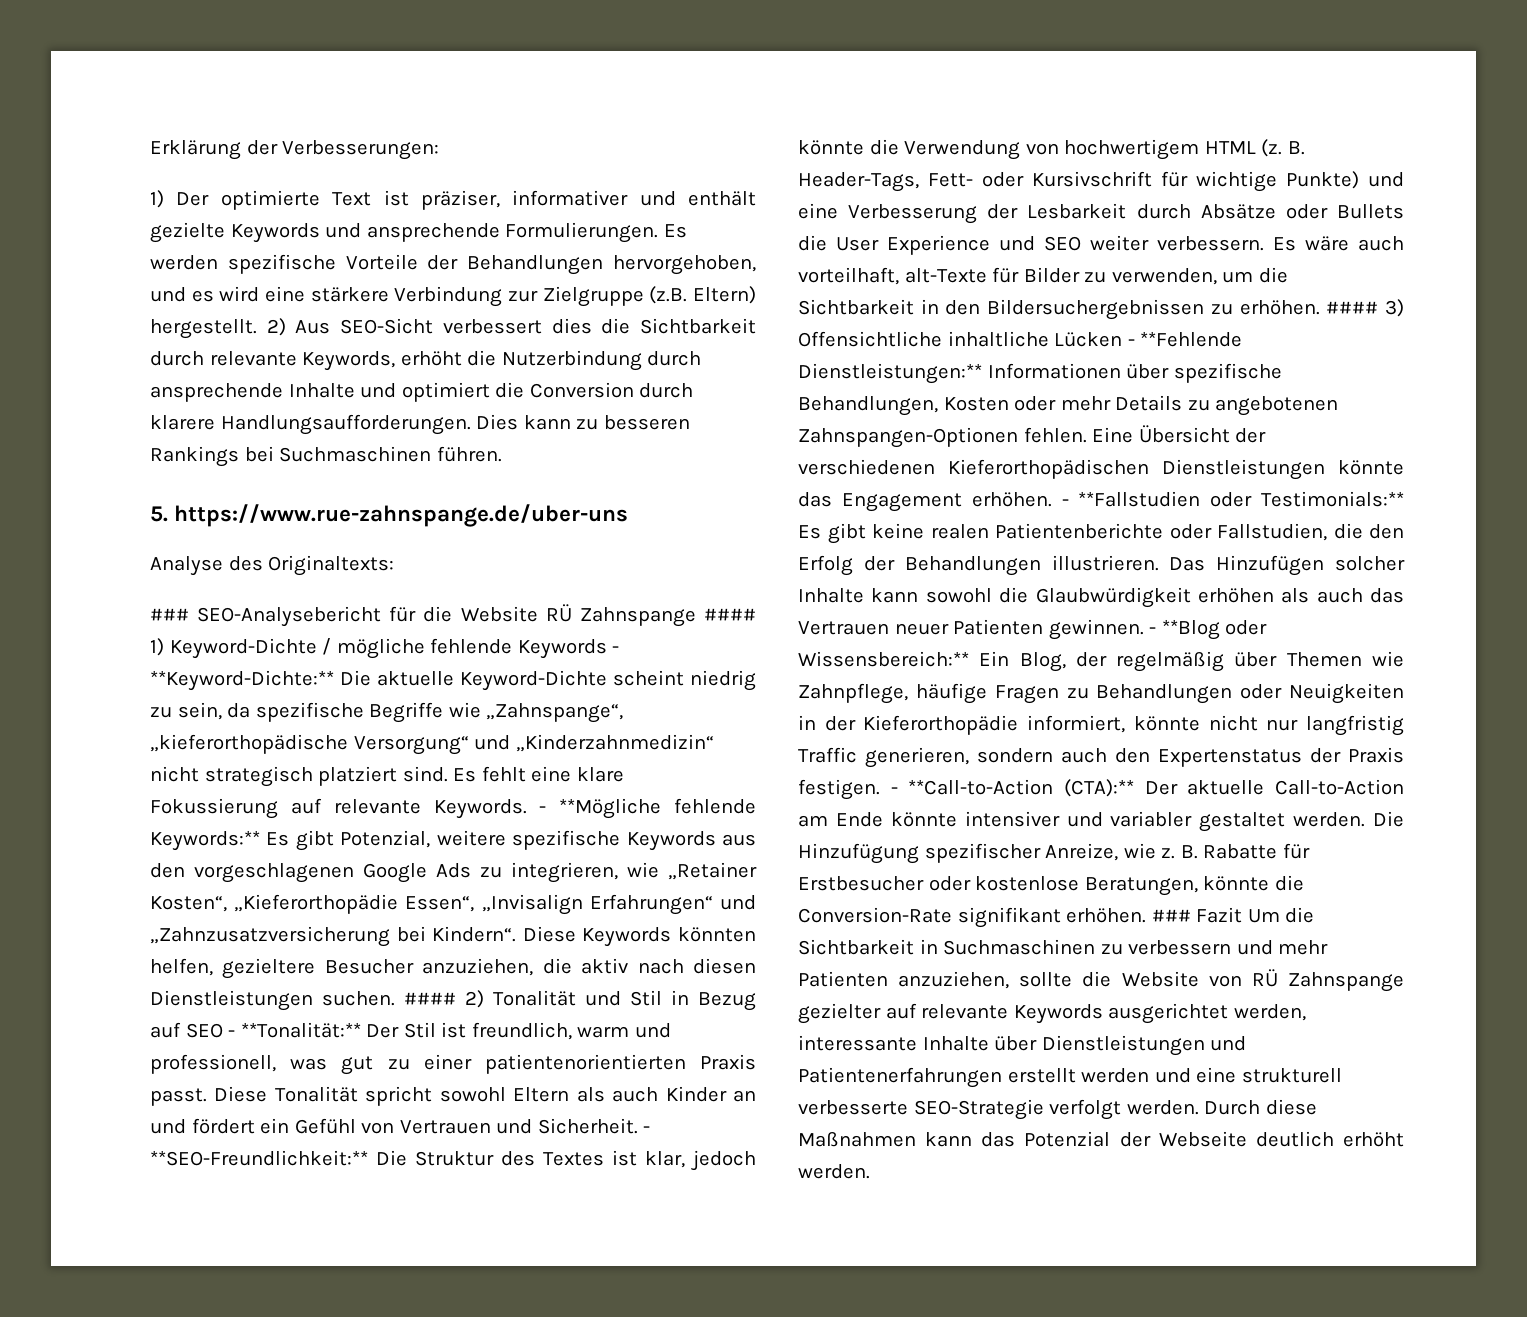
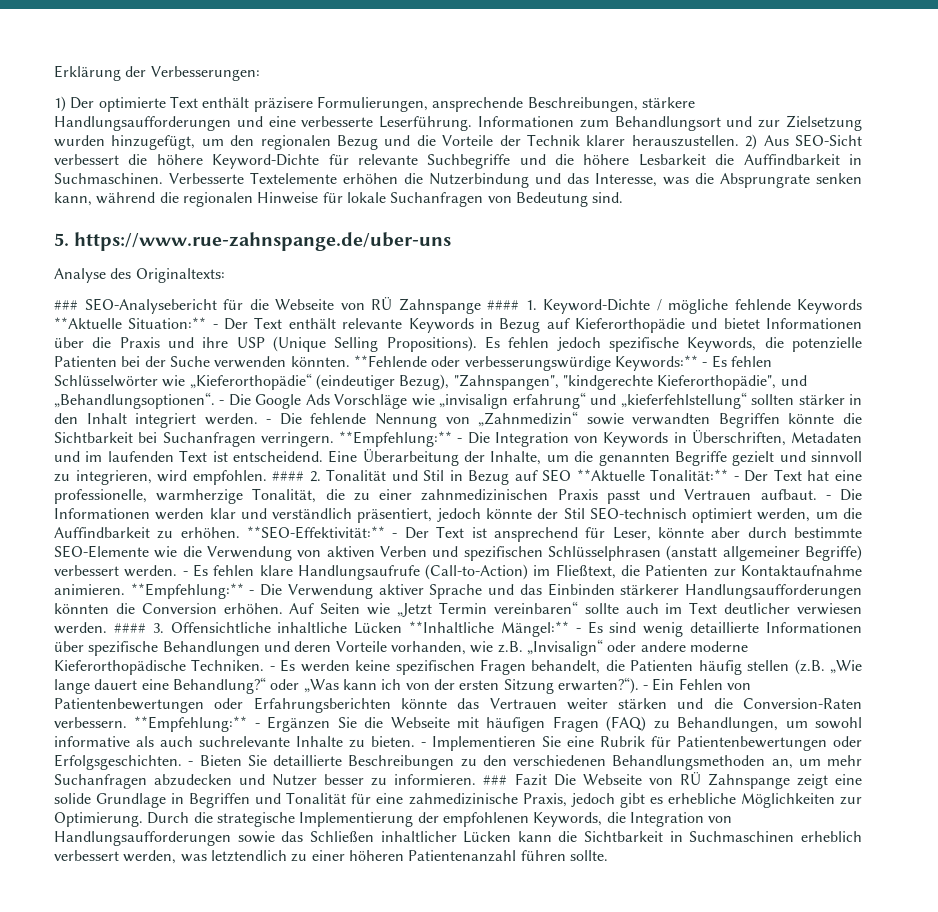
[383,190,756,210] [150,222,687,243] [150,254,756,275] [150,286,757,307] [150,318,756,339] [150,350,702,371] [150,382,694,402] [150,414,690,435] [150,446,502,467] ist präziser, informativer und enthält gezielte Keywords und ansprechende Formulierungen. Es werden spezifische Vorteile der Behandlungen hervorgehoben, und es wird eine stärkere Verbindung zur Zielgruppe (z.B. Eltern) hergestellt. 2) Aus SEO-Sicht verbessert dies die Sichtbarkeit durch relevante Keywords, erhöht die Nutzerbindung durch ansprechende Inhalte und optimiert die Conversion durch klarere Handlungsaufforderungen. Dies kann zu besseren Rankings bei Suchmaschinen führen. -> [202,96,695,112] [54,115,862,131] [54,134,862,150] [54,154,862,169] [54,172,862,188] [54,192,624,207] enthält präzisere Formulierungen, ansprechende Beschreibungen, stärkere Handlungsaufforderungen und eine verbesserte Leserführung. Informationen zum Behandlungsort und zur Zielsetzung wurden hinzugefügt, um den regionalen Bezug und die Vorteile der Technik klarer herauszustellen. 2) Aus SEO-Sicht verbessert die höhere Keyword-Dichte für relevante Suchbegriffe und die höhere Lesbarkeit die Auffindbarkeit in Suchmaschinen. Verbesserte Textelemente erhöhen die Nutzerbindung und das Interesse, was die Absprungrate senken kann, während die regionalen Hinweise für lokale Suchanfragen von Bedeutung sind.
[460,606,538,622] Website -> [275,299,365,310] Webseite von
[150,638,164,656] 1) -> [525,300,537,310] 1.
[612,646,620,653] [150,670,756,691] [150,702,624,723] [150,734,714,755] [150,766,624,787] [150,798,756,819] [150,830,757,851] [150,862,757,883] [150,894,756,915] [150,926,757,947] [150,958,757,979] [150,990,484,1011] - **Keyword-Dichte:** Die aktuelle Keyword-Dichte scheint niedrig zu sein, da spezifische Begriffe wie „Zahnspange“, „kieferorthopädische Versorgung“ und „Kinderzahnmedizin“ nicht strategisch platziert sind. Es fehlt eine klare Fokussierung auf relevante Keywords. - **Mögliche fehlende Keywords:** Es gibt Potenzial, weitere spezifische Keywords aus den vorgeschlagenen Google Ads zu integrieren, wie „Retainer Kosten“, „Kieferorthopädie Essen“, „Invisalign Erfahrungen“ und „Zahnzusatzversicherung bei Kindern“. Diese Keywords könnten helfen, gezieltere Besucher anzuziehen, die aktiv nach diesen Dienstleistungen suchen. #### 2) -> [54,317,862,333] [54,336,862,352] [54,355,772,371] [54,373,807,390] [54,392,862,409] [54,411,862,428] [54,430,862,447] [54,449,862,466] [54,470,321,485] **Aktuelle Situation:** - Der Text enthält relevante Keywords in Bezug auf Kieferorthopädie und bietet Informationen über die Praxis und ihre USP (Unique Selling Propositions). Es fehlen jedoch spezifische Keywords, die potenzielle Patienten bei der Suche verwenden könnten. **Fehlende oder verbesserungswürdige Keywords:** - Es fehlen Schlüsselwörter wie „Kieferorthopädie“ (eindeutiger Bezug), "Zahnspangen", "kindgerechte Kieferorthopädie", und „Behandlungsoptionen“. - Die Google Ads Vorschläge wie „invisalign erfahrung“ und „kieferfehlstellung“ sollten stärker in den Inhalt integriert werden. - Die fehlende Nennung von „Zahnmedizin“ sowie verwandten Begriffen könnte die Sichtbarkeit bei Suchanfragen verringern. **Empfehlung:** - Die Integration von Keywords in Überschriften, Metadaten und im laufenden Text ist entscheidend. Eine Überarbeitung der Inhalte, um die genannten Begriffe gezielt und sinnvoll zu integrieren, wird empfohlen. #### 2.
[228,1022,671,1040] [150,1054,756,1075] [150,1086,757,1106] [150,1118,651,1134] [150,1150,756,1171] [798,139,1305,160] [798,171,1404,192] [798,203,1404,224] [798,235,1404,255] [798,267,1288,285] [798,299,1404,320] [798,331,1243,347] [798,363,1282,384] [798,395,1339,416] [798,425,1267,448] [798,459,1404,480] [798,491,1404,512] [798,523,1404,544] [798,555,1405,576] [798,587,1404,608] [798,619,1268,640] [798,651,1404,672] [798,683,1404,704] [798,715,1404,736] [798,747,1404,768] [798,779,1404,800] [798,811,1404,832] [798,843,1310,864] [798,875,1304,896] [798,907,1315,928] [798,939,1329,955] [798,969,1404,992] [798,1003,1306,1024] [798,1035,1247,1056] [798,1067,1342,1088] [798,1099,1317,1120] [798,1131,1404,1147] [798,1164,870,1179] - **Tonalität:** Der Stil ist freundlich, warm und professionell, was gut zu einer patientenorientierten Praxis passt. Diese Tonalität spricht sowohl Eltern als auch Kinder an und fördert ein Gefühl von Vertrauen und Sicherheit. - **SEO-Freundlichkeit:** Die Struktur des Textes ist klar, jedoch könnte die Verwendung von hochwertigem HTML (z. B. Header-Tags, Fett- oder Kursivschrift für wichtige Punkte) und eine Verbesserung der Lesbarkeit durch Absätze oder Bullets die User Experience und SEO weiter verbessern. Es wäre auch vorteilhaft, alt-Texte für Bilder zu verwenden, um die Sichtbarkeit in den Bildersuchergebnissen zu erhöhen. #### 3) Offensichtliche inhaltliche Lücken - **Fehlende Dienstleistungen:** Informationen über spezifische Behandlungen, Kosten oder mehr Details zu angebotenen Zahnspangen-Optionen fehlen. Eine Übersicht der verschiedenen Kieferorthopädischen Dienstleistungen könnte das Engagement erhöhen. - **Fallstudien oder Testimonials:** Es gibt keine realen Patientenberichte oder Fallstudien, die den Erfolg der Behandlungen illustrieren. Das Hinzufügen solcher Inhalte kann sowohl die Glaubwürdigkeit erhöhen als auch das Vertrauen neuer Patienten gewinnen. - **Blog oder Wissensbereich:** Ein Blog, der regelmäßig über Themen wie Zahnpflege, häufige Fragen zu Behandlungen oder Neuigkeiten in der Kieferorthopädie informiert, könnte nicht nur langfristig Traffic generieren, sondern auch den Expertenstatus der Praxis festigen. - **Call-to-Action (CTA):** Der aktuelle Call-to-Action am Ende könnte intensiver und variabler gestaltet werden. Die Hinzufügung spezifischer Anreize, wie z. B. Rabatte für Erstbesucher oder kostenlose Beratungen, könnte die Conversion-Rate signifikant erhöhen. ### Fazit Um die Sichtbarkeit in Suchmaschinen zu verbessern und mehr Patienten anzuziehen, sollte die Website von RÜ Zahnspange gezielter auf relevante Keywords ausgerichtet werden, interessante Inhalte über Dienstleistungen und Patientenerfahrungen erstellt werden und eine strukturell verbesserte SEO-Strategie verfolgt werden. Durch diese Maßnahmen kann das Potenzial der Webseite deutlich erhöht werden. -> [576,469,862,482] [54,488,863,504] [54,507,863,523] [54,526,862,542] [54,545,863,561] [54,564,862,580] [54,583,863,599] [54,601,863,617] [54,621,862,637] [54,639,748,656] [54,659,863,675] [54,677,752,694] [54,697,862,713] [54,716,863,732] [54,736,862,751] [54,754,862,770] [54,772,863,789] [54,792,863,808] [54,812,733,827] [54,831,862,846] [54,850,608,864] **Aktuelle Tonalität:** - Der Text hat eine professionelle, warmherzige Tonalität, die zu einer zahnmedizinischen Praxis passt und Vertrauen aufbaut. - Die Informationen werden klar und verständlich präsentiert, jedoch könnte der Stil SEO-technisch optimiert werden, um die Auffindbarkeit zu erhöhen. **SEO-Effektivität:** - Der Text ist ansprechend für Leser, könnte aber durch bestimmte SEO-Elemente wie die Verwendung von aktiven Verben und spezifischen Schlüsselphrasen (anstatt allgemeiner Begriffe) verbessert werden. - Es fehlen klare Handlungsaufrufe (Call-to-Action) im Fließtext, die Patienten zur Kontaktaufnahme animieren. **Empfehlung:** - Die Verwendung aktiver Sprache und das Einbinden stärkerer Handlungsaufforderungen könnten die Conversion erhöhen. Auf Seiten wie „Jetzt Termin vereinbaren“ sollte auch im Text deutlicher verwiesen werden. #### 3. Offensichtliche inhaltliche Lücken **Inhaltliche Mängel:** - Es sind wenig detaillierte Informationen über spezifische Behandlungen und deren Vorteile vorhanden, wie z.B. „Invisalign“ oder andere moderne Kieferorthopädische Techniken. - Es werden keine spezifischen Fragen behandelt, die Patienten häufig stellen (z.B. „Wie lange dauert eine Behandlung?“ oder „Was kann ich von der ersten Sitzung erwarten?“). - Ein Fehlen von Patientenbewertungen oder Erfahrungsberichten könnte das Vertrauen weiter stärken und die Conversion-Raten verbessern. **Empfehlung:** - Ergänzen Sie die Webseite mit häufigen Fragen (FAQ) zu Behandlungen, um sowohl informative als auch suchrelevante Inhalte zu bieten. - Implementieren Sie eine Rubrik für Patientenbewertungen oder Erfolgsgeschichten. - Bieten Sie detaillierte Beschreibungen zu den verschiedenen Behandlungsmethoden an, um mehr Suchanfragen abzudecken und Nutzer besser zu informieren. ### Fazit Die Webseite von RÜ Zahnspange zeigt eine solide Grundlage in Begriffen und Tonalität für eine zahmedizinische Praxis, jedoch gibt es erhebliche Möglichkeiten zur Optimierung. Durch die strategische Implementierung der empfohlenen Keywords, die Integration von Handlungsaufforderungen sowie das Schließen inhaltlicher Lücken kann die Sichtbarkeit in Suchmaschinen erheblich verbessert werden, was letztendlich zu einer höheren Patientenanzahl führen sollte.

